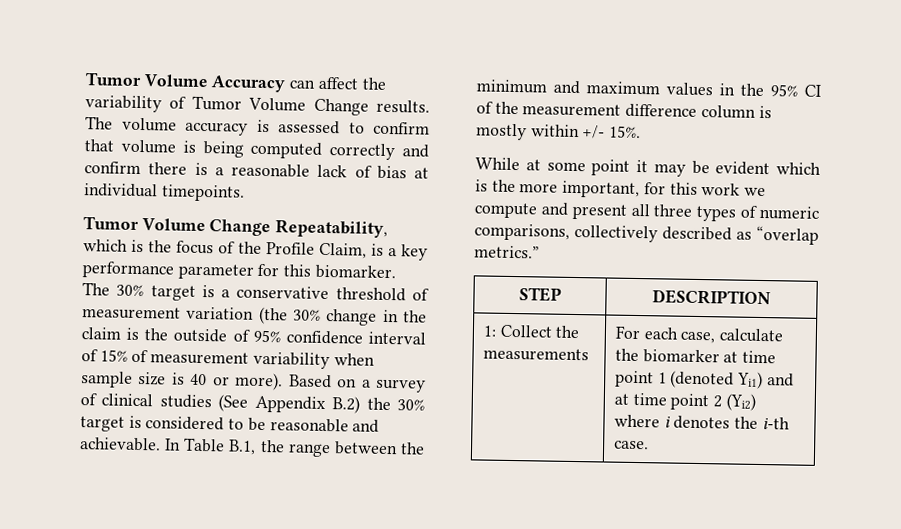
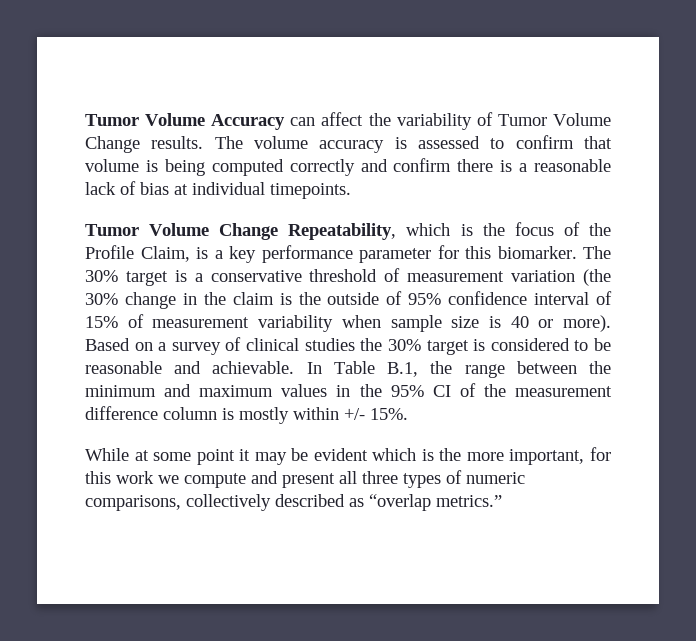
[218,394,361,414] (See Appendix B.2) -> (355, 344) none
[518,287,562,302] [652,289,771,306] [482,324,581,339] [482,347,589,362] [614,325,784,344] [614,348,776,364] [614,370,794,390] [613,392,756,411] [613,414,790,430] [613,440,649,450] // STEP | DESCRIPTION // 1: Collect the measurements | For each case, calculate the biomarker at time point 1 (denoted Yi1) and at time point 2 (Yi2) where i denotes the i-th case. -> (502, 501) none

